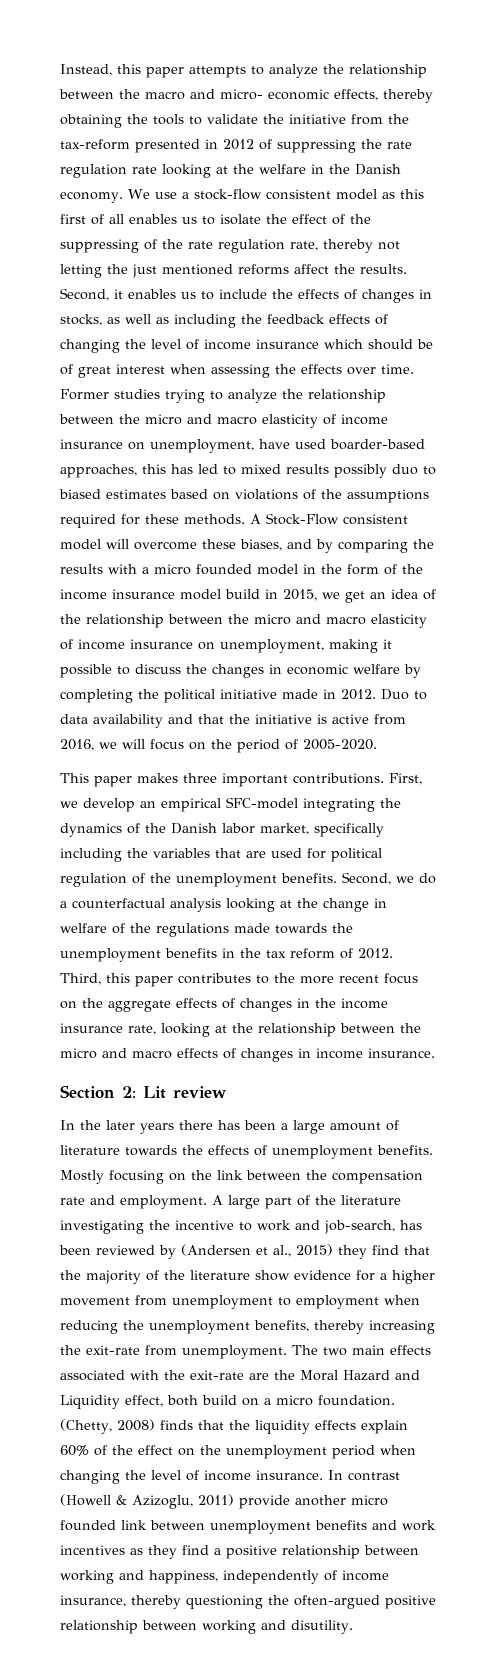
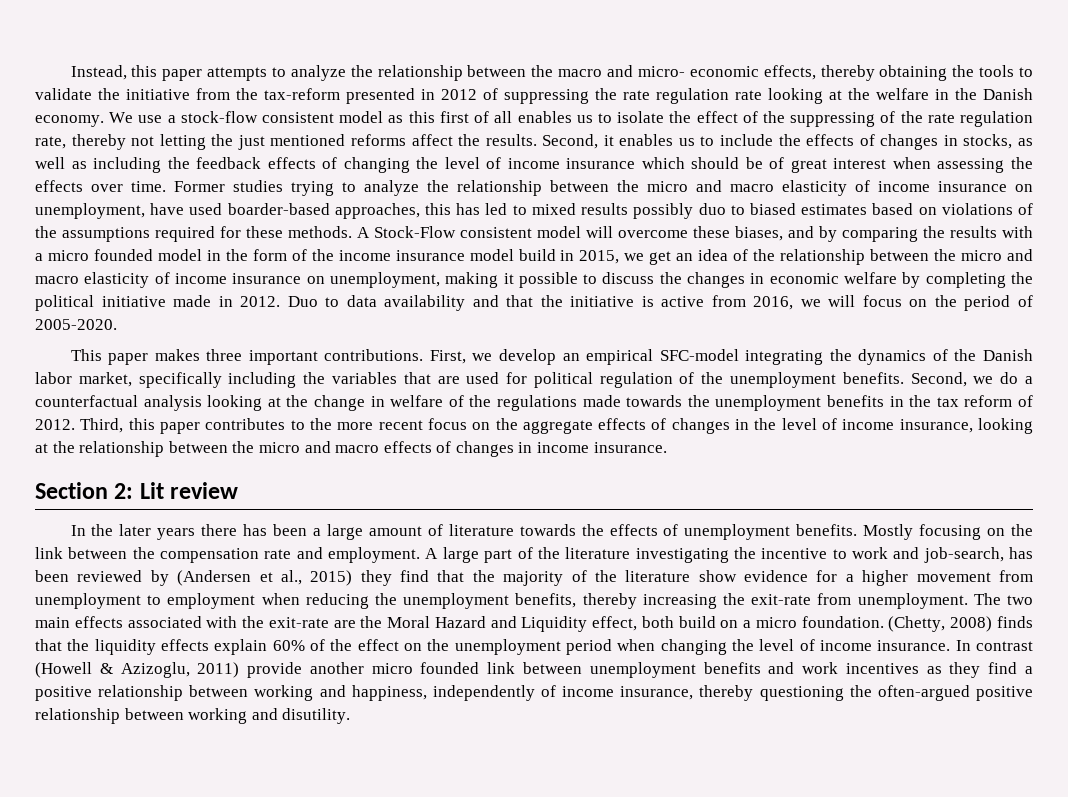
[341,998,388,1009] [60,1023,156,1035] income insurance rate, -> [781,418,973,433] level of income insurance,

